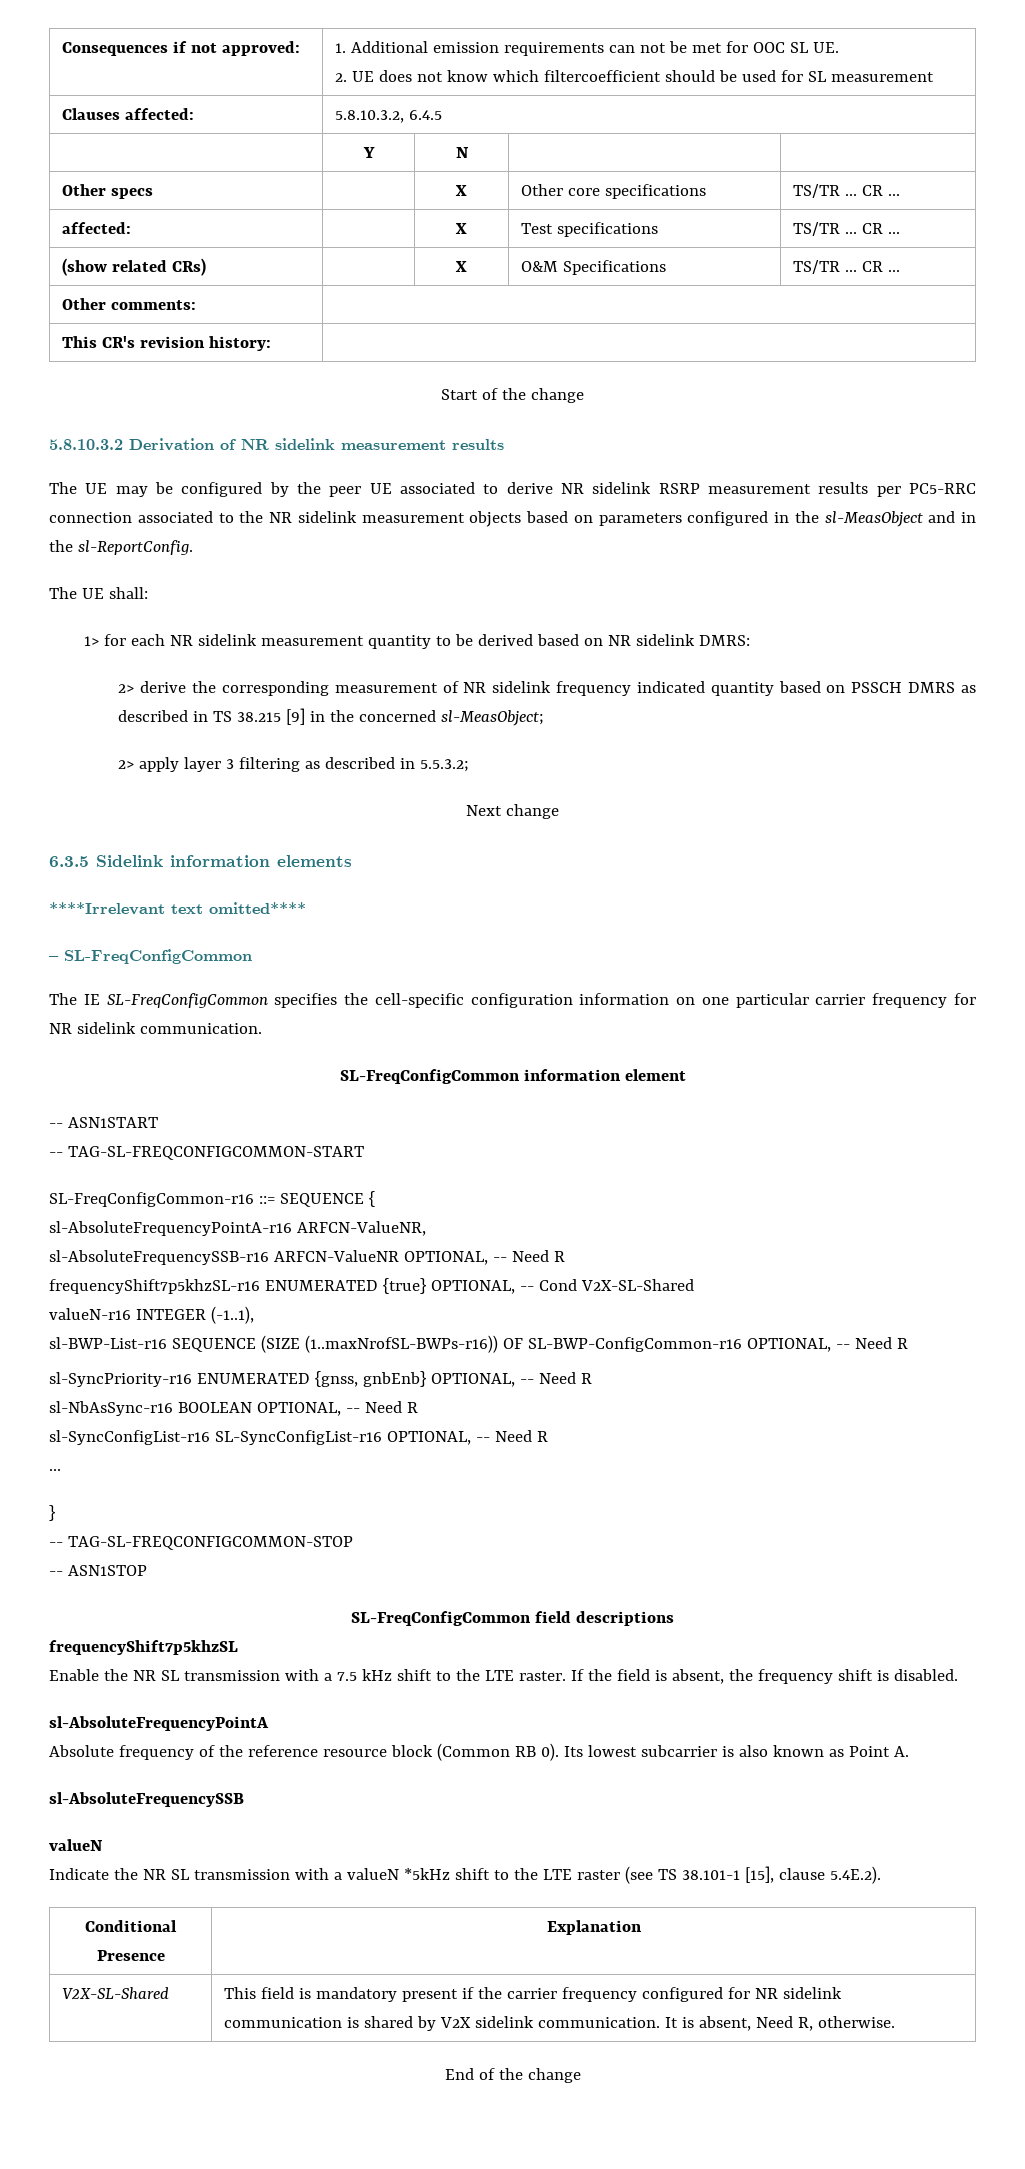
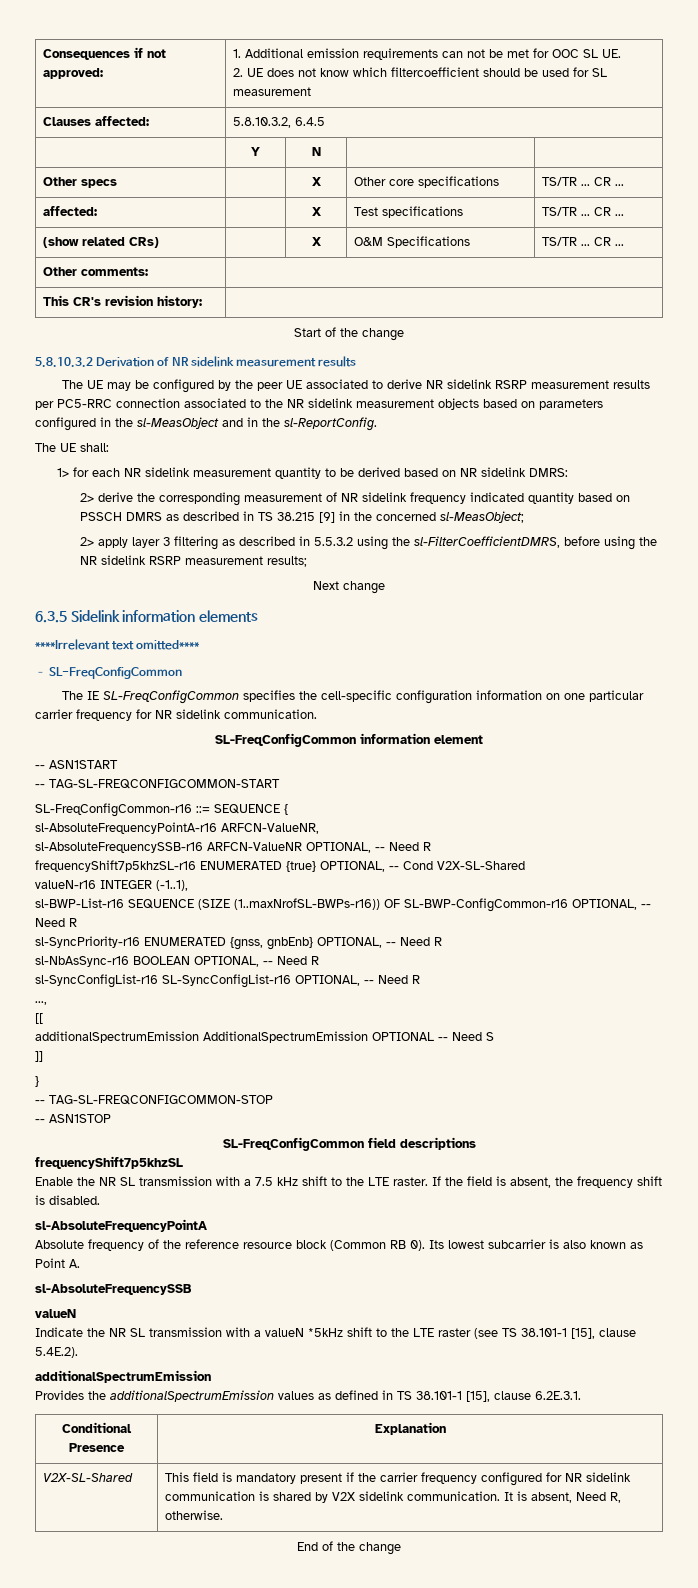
[420,759,470,772] 5.5.3.2; -> [313,536,657,550] [79,555,307,567] 5.5.3.2 using the sl-FilterCoefficientDMRS, before using the NR sidelink RSRP measurement results;
[49,1469,61,1471] ... -> [35,1001,47,1005] [35,1013,43,1024] [35,1031,494,1043] [35,1051,43,1062] ..., // [[ // additionalSpectrumEmission AdditionalSpectrumEmission OPTIONAL -- Need S // ]]
(881, 1875) none -> [35,1370,211,1383] [35,1390,581,1402] // additionalSpectrumEmission // Provides the additionalSpectrumEmission values as defined in TS 38.101-1 [15], clause 6.2E.3.1.

